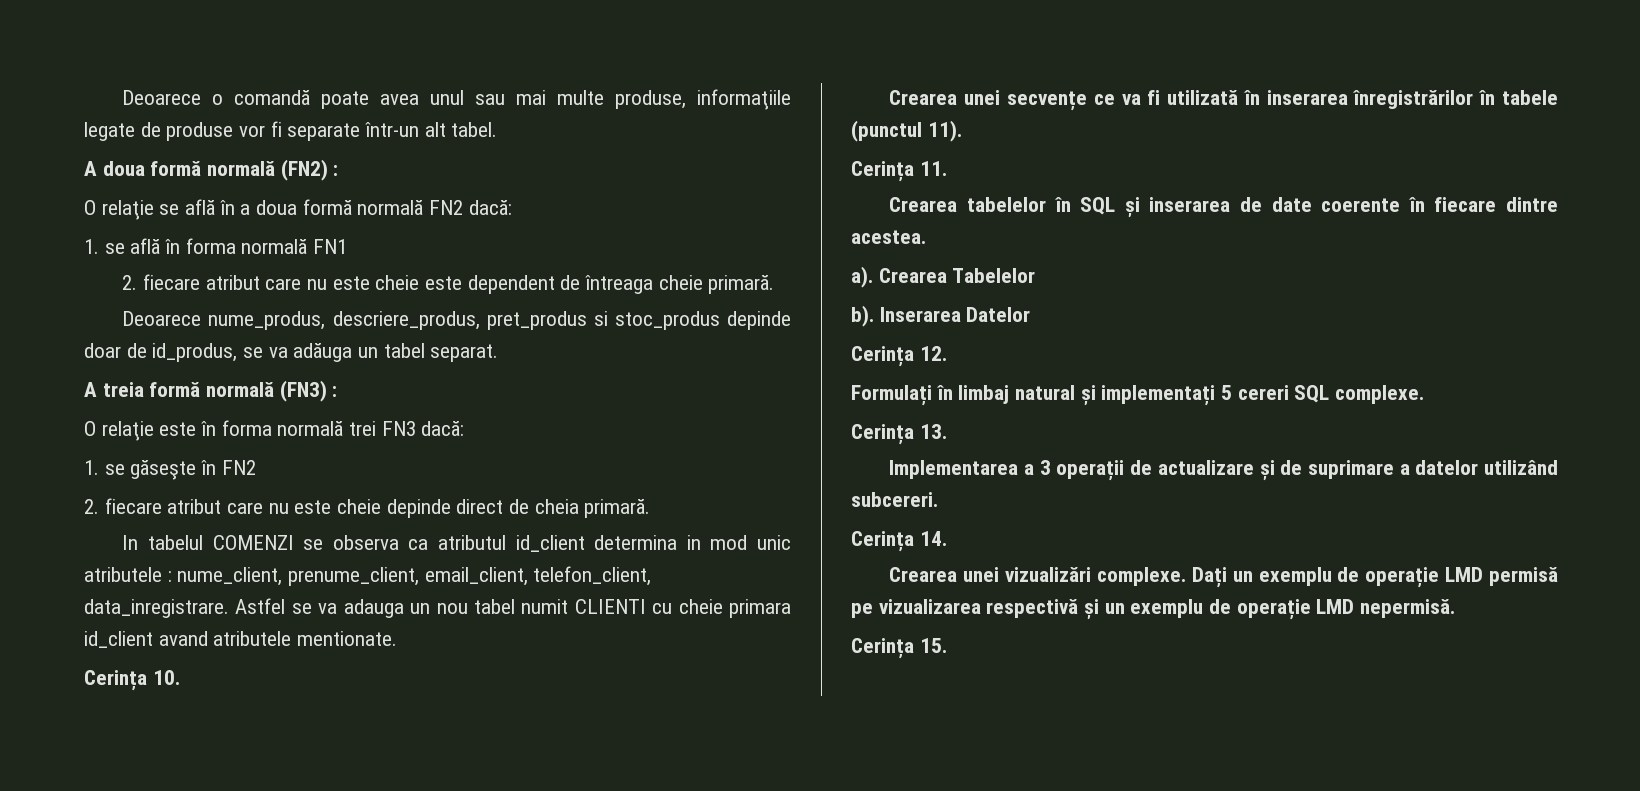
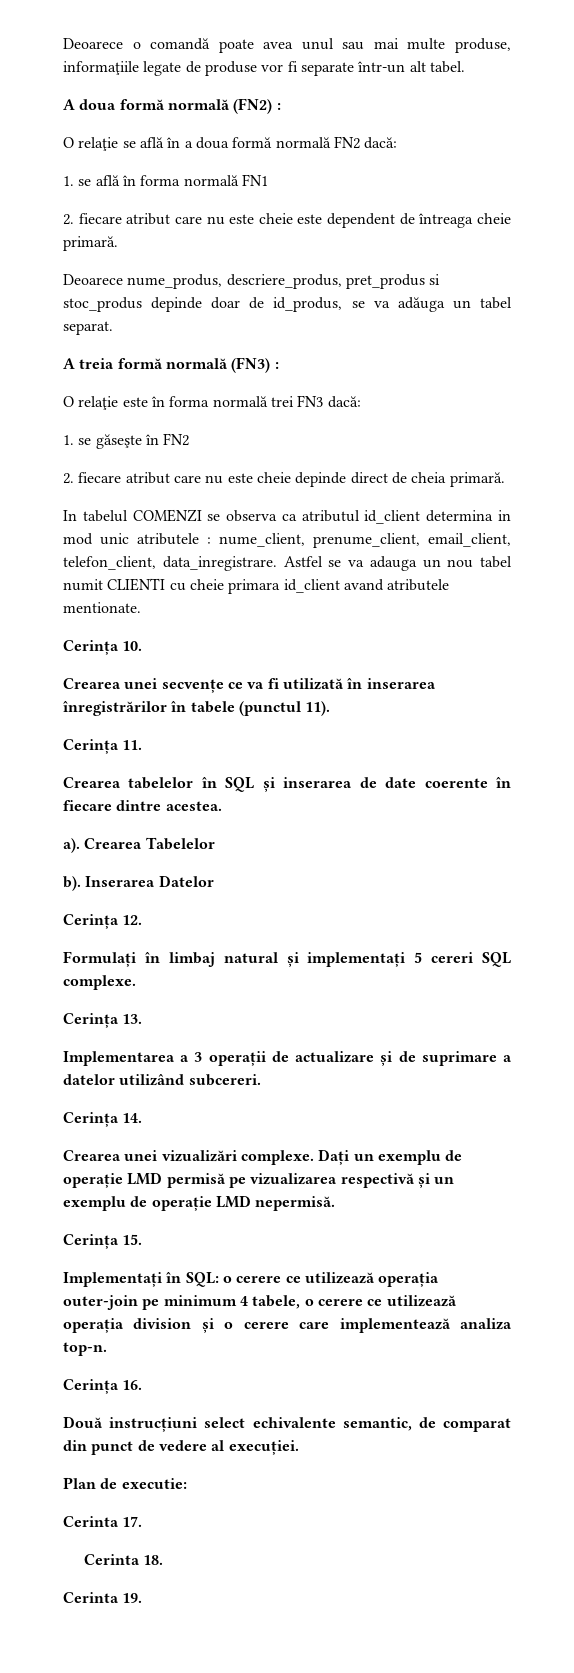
(947, 645) none -> [63,1272,440,1287] [63,1295,457,1310] [63,1318,512,1333] [63,1342,107,1356] [63,1379,143,1394] [63,1416,512,1432] [63,1440,299,1455] [63,1477,187,1489] [63,1516,143,1527] [83,1554,163,1565] [63,1592,143,1603] // Implementați în SQL: o cerere ce utilizează operația outer-join pe minimum 4 tabele, o cerere ce utilizează operația division și o cerere care implementează analiza top-n. // Cerința 16. // Două instrucțiuni select echivalente semantic, de comparat din punct de vedere al execuției. // Plan de executie: // Cerinta 17. // Cerinta 18. // Cerinta 19.

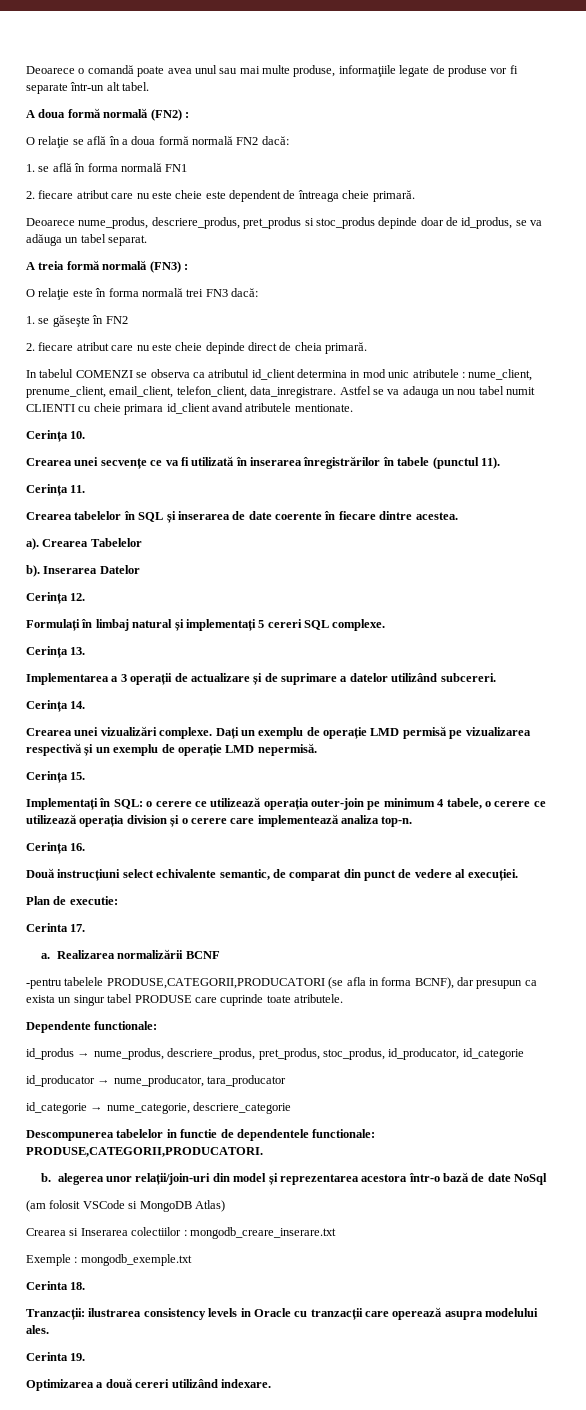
[83,1554,163,1565] [63,1592,143,1603] Cerinta 18. // Cerinta 19. -> [41,949,220,959] [26,977,537,989] [26,994,343,1006] [26,1021,158,1033] [26,1048,524,1060] [26,1075,287,1087] [26,1102,292,1114] [26,1129,376,1141] [26,1147,263,1157] [41,1172,548,1185] [26,1200,225,1212] [26,1227,336,1239] [26,1254,192,1266] [26,1281,86,1290] [26,1307,539,1320] [26,1325,49,1334] [26,1352,86,1361] [26,1378,271,1391] a. Realizarea normalizării BCNF // -pentru tabelele PRODUSE,CATEGORII,PRODUCATORI (se afla in forma BCNF), dar presupun ca exista un singur tabel PRODUSE care cuprinde toate atributele. // Dependente functionale: // id_produs → nume_produs, descriere_produs, pret_produs, stoc_produs, id_producator, id_categorie // id_producator → nume_producator, tara_producator // id_categorie → nume_categorie, descriere_categorie // Descompunerea tabelelor in functie de dependentele functionale: PRODUSE,CATEGORII,PRODUCATORI. // b. alegerea unor relații/join-uri din model și reprezentarea acestora într-o bază de date NoSql // (am folosit VSCode si MongoDB Atlas) // Crearea si Inserarea colectiilor : mongodb_creare_inserare.txt // Exemple : mongodb_exemple.txt // Cerinta 18. // Tranzacții: ilustrarea consistency levels in Oracle cu tranzacții care operează asupra modelului ales. // Cerinta 19. // Optimizarea a două cereri utilizând indexare.

